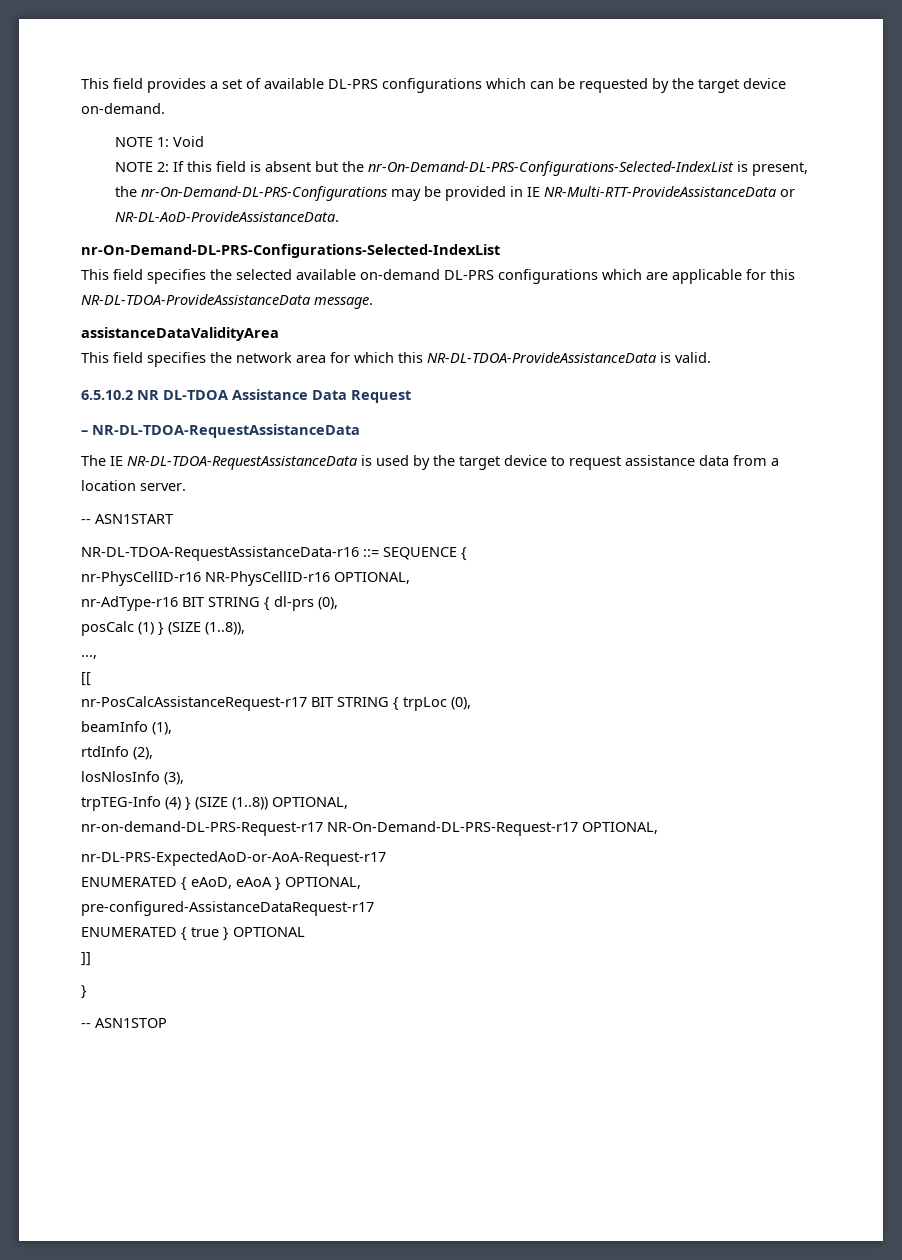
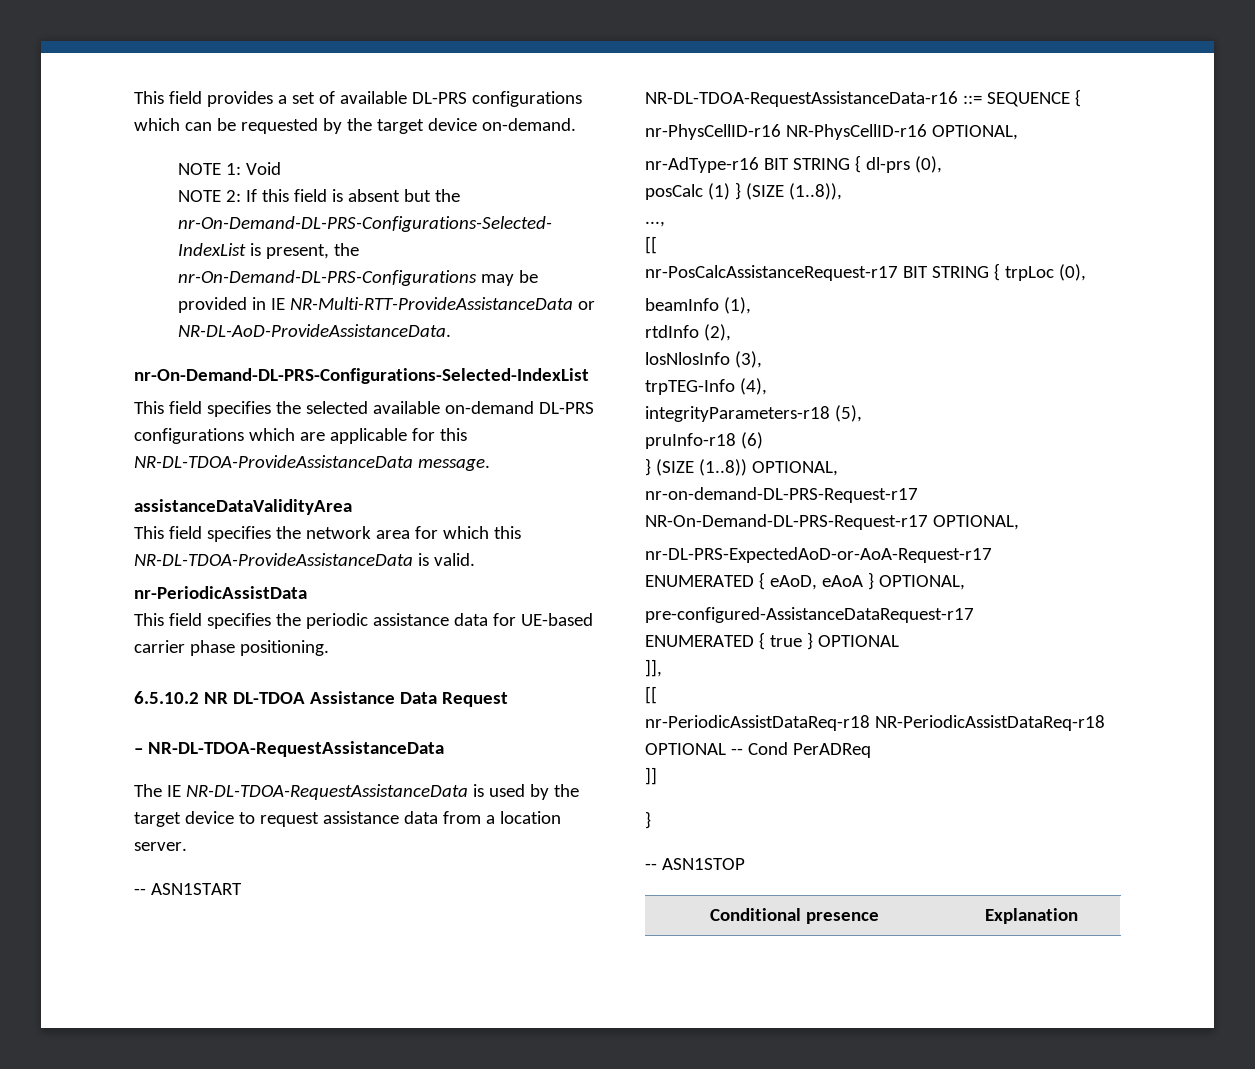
(711, 357) none -> [134,586,307,599] [134,613,593,629] [134,640,329,656] // nr-PeriodicAssistData // This field specifies the periodic assistance data for UE-based carrier phase positioning.
[165,797,181,810] (4) -> [739,378,767,395] [645,405,862,422] [645,432,763,449] (4), // integrityParameters-r18 (5), // pruInfo-r18 (6) //
(305, 932) none -> [645,659,662,677] [645,686,657,704] [645,715,1105,731] [645,742,871,758] // ]], // [[ // nr-PeriodicAssistDataReq-r18 NR-PeriodicAssistDataReq-r18 OPTIONAL -- Cond PerADReq
(167, 1023) none -> [709,908,879,924] [985,908,1078,924] // Conditional presence | Explanation

